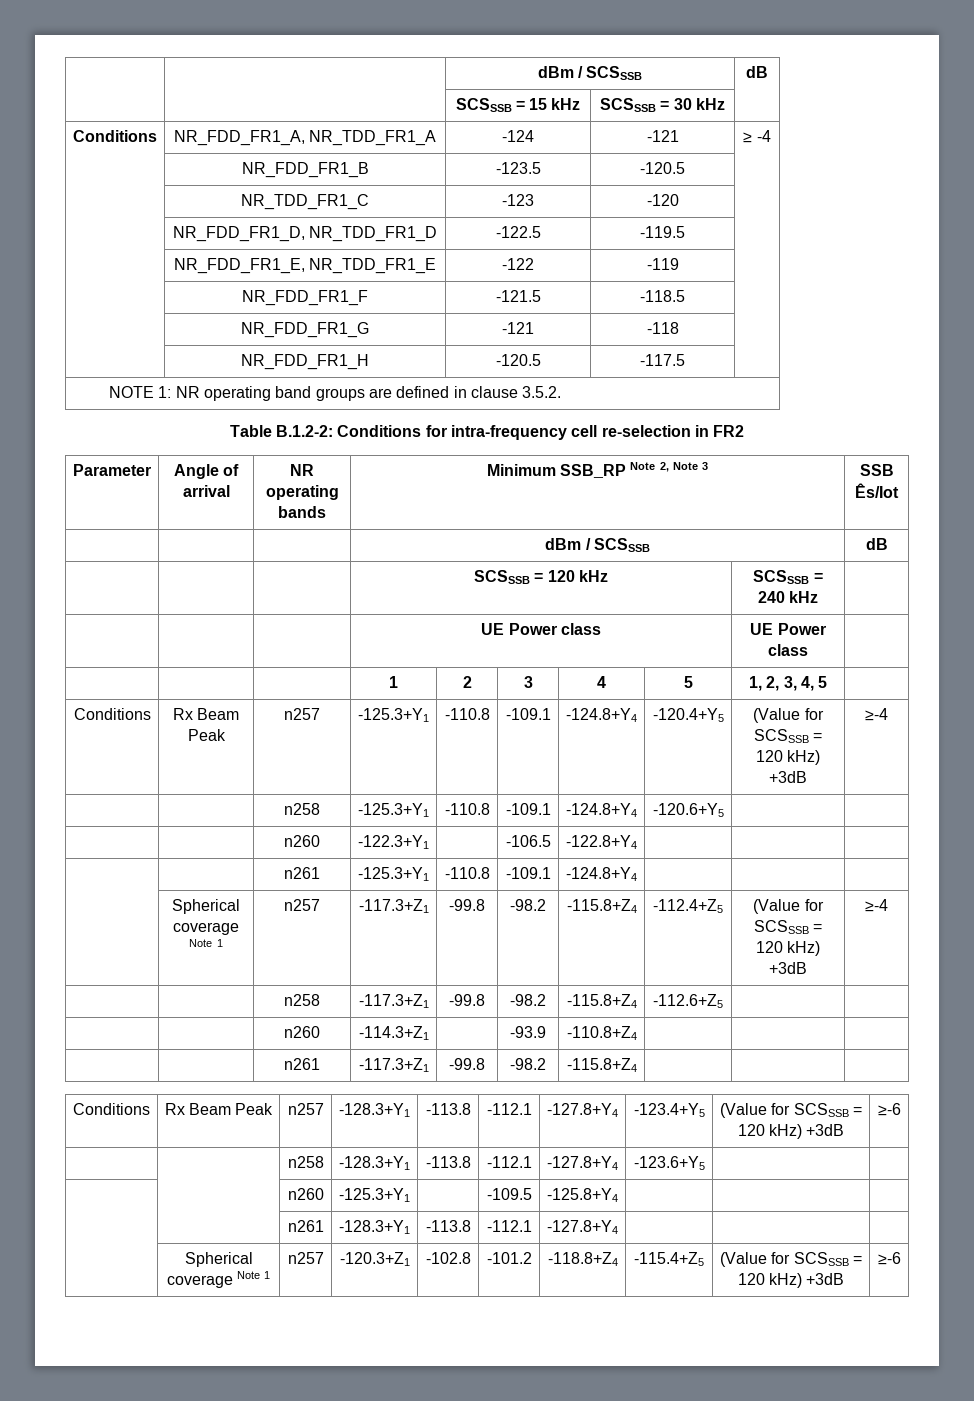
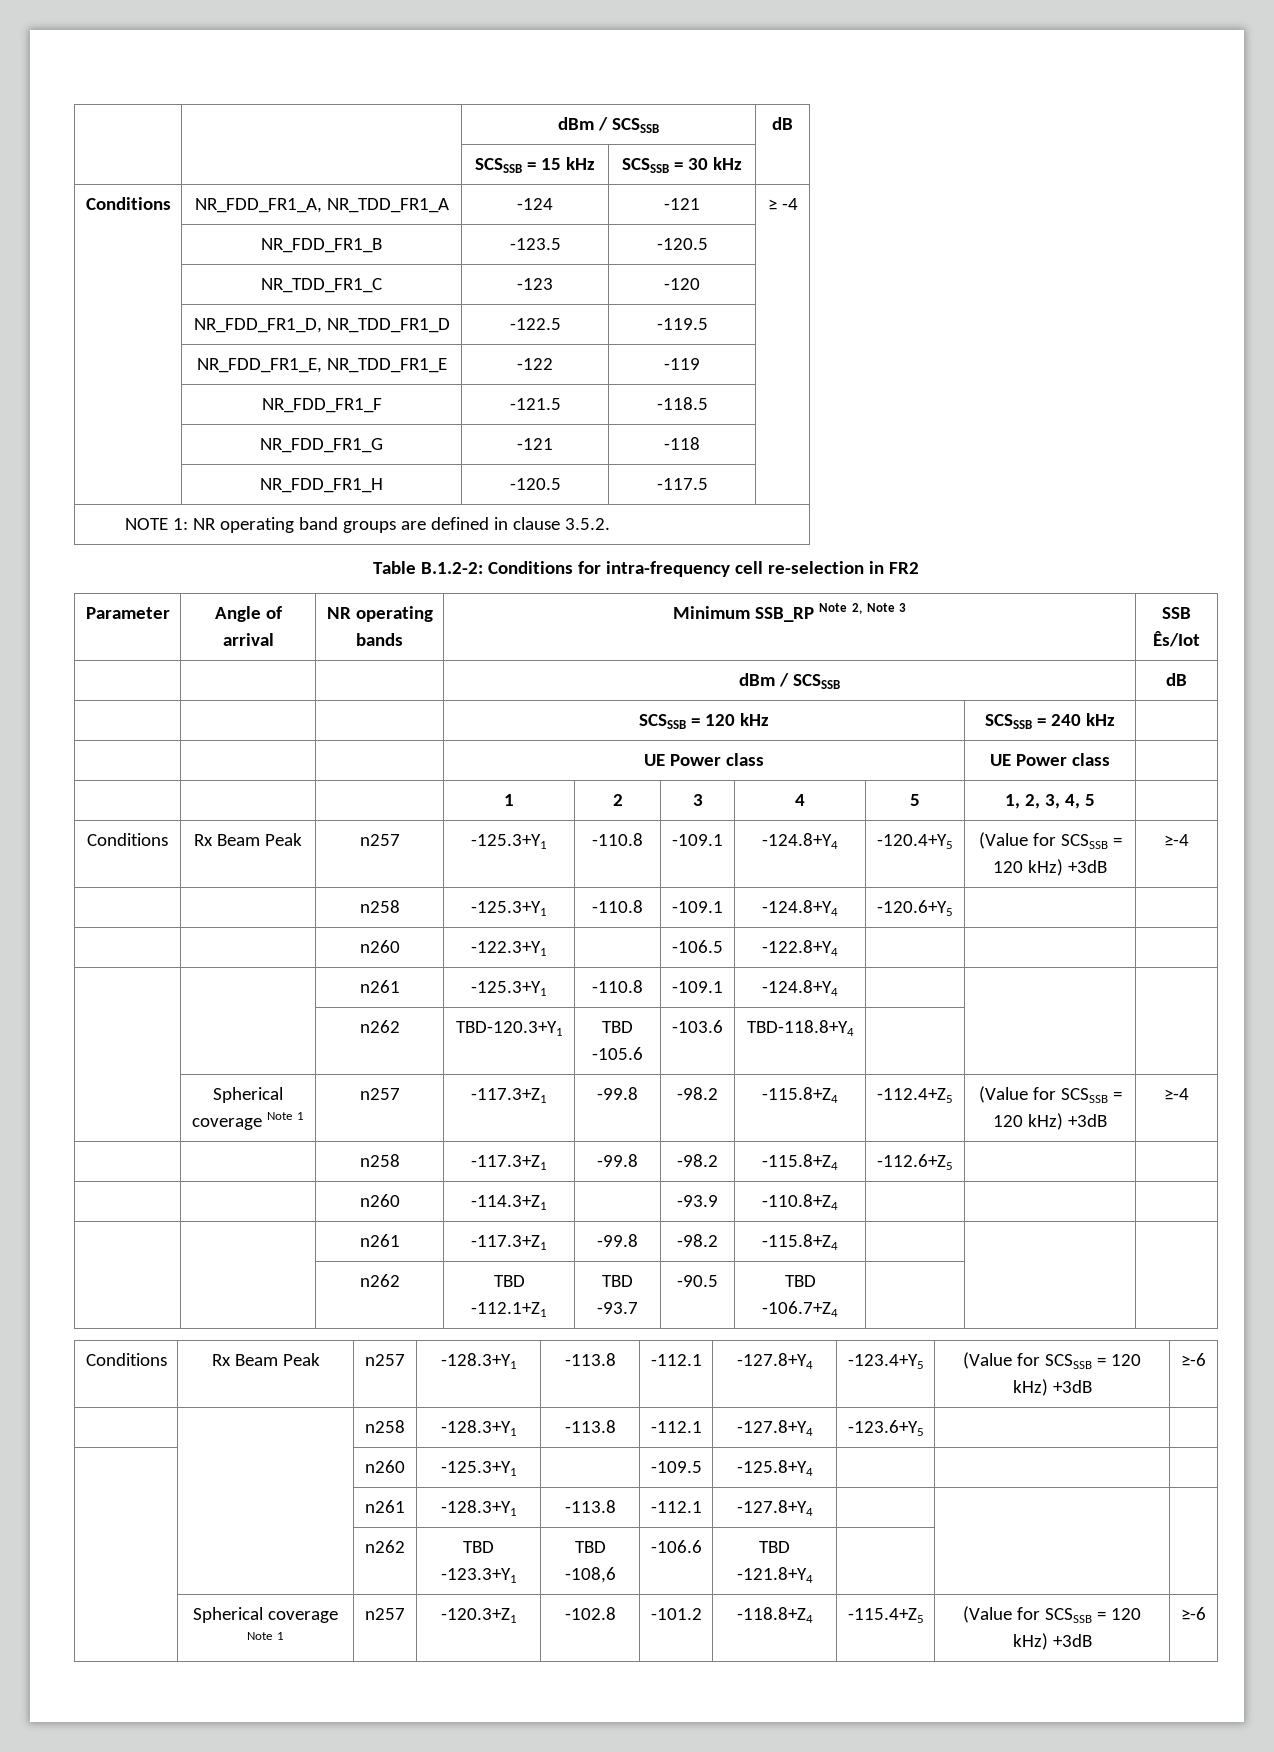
(637, 874) none -> [359,1020,400,1033] [455,1021,563,1036] [602,1021,633,1033] [592,1047,643,1060] [672,1020,723,1033] [746,1020,854,1036] // | | n262 | TBD-120.3+Y1 | TBD -105.6 | -103.6 | TBD-118.8+Y4 | | |
(637, 1065) none -> [359,1274,400,1287] [493,1275,525,1287] [471,1302,547,1317] [602,1275,633,1287] [597,1302,638,1314] [677,1275,718,1287] [784,1275,816,1287] [762,1301,838,1317] // | | n262 | TBD -112.1+Z1 | TBD -93.7 | -90.5 | TBD -106.7+Z4 | | |
(618, 1227) none -> [365,1540,405,1553] [463,1541,494,1553] [440,1568,517,1583] [574,1541,606,1553] [564,1567,616,1583] [650,1540,702,1553] [759,1541,790,1553] [736,1567,813,1583] // | | n262 | TBD -123.3+Y1 | TBD -108,6 | -106.6 | TBD -121.8+Y4 | | |

